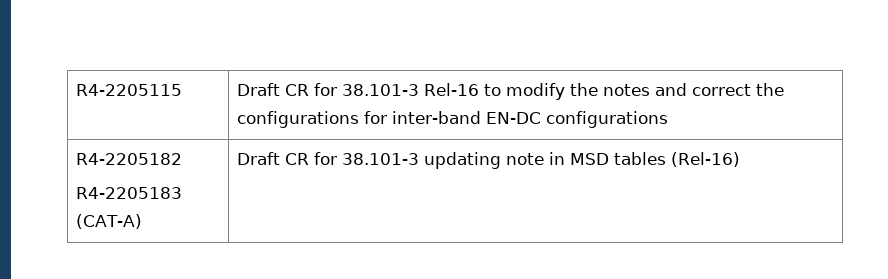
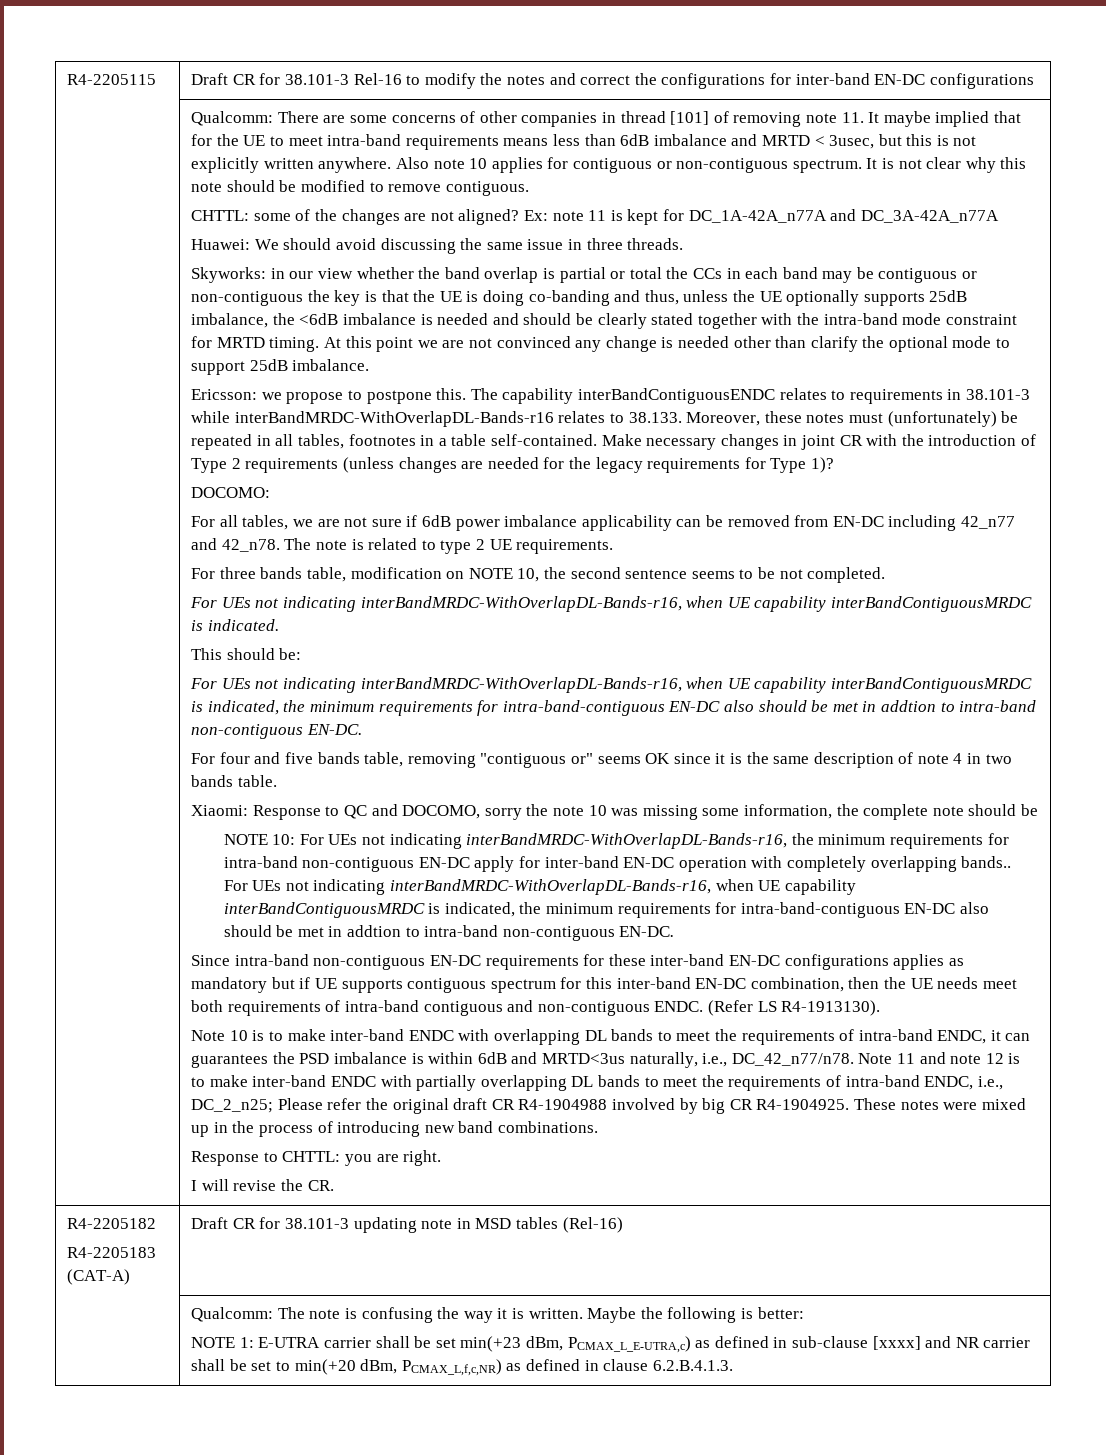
(668, 119) none -> [191,111,1021,127] [191,134,977,150] [191,157,1027,173] [191,180,529,196] [191,209,999,225] [191,238,684,254] [191,267,978,283] [191,290,968,306] [191,313,1017,329] [191,336,1011,352] [191,359,370,375] [191,388,1030,404] [191,411,1019,427] [191,434,1036,450] [191,457,834,473] [191,487,271,498] [191,515,1015,531] [191,538,614,554] [191,567,886,583] [190,596,1032,612] [191,619,279,631] [191,648,302,660] [190,677,1032,693] [191,700,1037,716] [191,724,362,739] [191,752,1012,768] [191,775,277,787] [191,804,1038,820] [223,833,1009,849] [223,856,1012,872] [223,879,856,895] [223,902,989,918] [223,925,675,941] [191,954,964,970] [191,977,1017,993] [191,1000,881,1016] [191,1029,1031,1045] [191,1052,1021,1068] [191,1075,1003,1091] [191,1098,1026,1114] [191,1121,598,1137] [191,1150,442,1166] [191,1179,334,1191] // | Qualcomm: There are some concerns of other companies in thread [101] of removing note 11. It maybe implied that for the UE to meet intra-band requirements means less than 6dB imbalance and MRTD < 3usec, but this is not explicitly written anywhere. Also note 10 applies for contiguous or non-contiguous spectrum. It is not clear why this note should be modified to remove contiguous. // CHTTL: some of the changes are not aligned? Ex: note 11 is kept for DC_1A-42A_n77A and DC_3A-42A_n77A // Huawei: We should avoid discussing the same issue in three threads. // Skyworks: in our view whether the band overlap is partial or total the CCs in each band may be contiguous or non-contiguous the key is that the UE is doing co-banding and thus, unless the UE optionally supports 25dB imbalance, the <6dB imbalance is needed and should be clearly stated together with the intra-band mode constraint for MRTD timing. At this point we are not convinced any change is needed other than clarify the optional mode to support 25dB imbalance. // Ericsson: we propose to postpone this. The capability interBandContiguousENDC relates to requirements in 38.101-3 while interBandMRDC-WithOverlapDL-Bands-r16 relates to 38.133. Moreover, these notes must (unfortunately) be repeated in all tables, footnotes in a table self-contained. Make necessary changes in joint CR with the introduction of Type 2 requirements (unless changes are needed for the legacy requirements for Type 1)? // DOCOMO: // For all tables, we are not sure if 6dB power imbalance applicability can be removed from EN-DC including 42_n77 and 42_n78. The note is related to type 2 UE requirements. // For three bands table, modification on NOTE 10, the second sentence seems to be not completed. // For UEs not indicating interBandMRDC-WithOverlapDL-Bands-r16, when UE capability interBandContiguousMRDC is indicated. // This should be: // For UEs not indicating interBandMRDC-WithOverlapDL-Bands-r16, when UE capability interBandContiguousMRDC is indicated, the minimum requirements for intra-band-contiguous EN-DC also should be met in addtion to intra-band non-contiguous EN-DC. // For four and five bands table, removing "contiguous or" seems OK since it is the same description of note 4 in two bands table. // Xiaomi: Response to QC and DOCOMO, sorry the note 10 was missing some information, the complete note should be // NOTE 10: For UEs not indicating interBandMRDC-WithOverlapDL-Bands-r16, the minimum requirements for intra-band non-contiguous EN-DC apply for inter-band EN-DC operation with completely overlapping bands.. For UEs not indicating interBandMRDC-WithOverlapDL-Bands-r16, when UE capability interBandContiguousMRDC is indicated, the minimum requirements for intra-band-contiguous EN-DC also should be met in addtion to intra-band non-contiguous EN-DC. // Since intra-band non-contiguous EN-DC requirements for these inter-band EN-DC configurations applies as mandatory but if UE supports contiguous spectrum for this inter-band EN-DC combination, then the UE needs meet both requirements of intra-band contiguous and non-contiguous ENDC. (Refer LS R4-1913130). // Note 10 is to make inter-band ENDC with overlapping DL bands to meet the requirements of intra-band ENDC, it can guarantees the PSD imbalance is within 6dB and MRTD<3us naturally, i.e., DC_42_n77/n78. Note 11 and note 12 is to make inter-band ENDC with partially overlapping DL bands to meet the requirements of intra-band ENDC, i.e., DC_2_n25; Please refer the original draft CR R4-1904988 involved by big CR R4-1904925. These notes were mixed up in the process of introducing new band combinations. // Response to CHTTL: you are right. // I will revise the CR.
(740, 159) none -> [191,1307,804,1323] [191,1336,1031,1353] [191,1359,733,1376] // | Qualcomm: The note is confusing the way it is written. Maybe the following is better: // NOTE 1: E-UTRA carrier shall be set min(+23 dBm, PCMAX_L_E-UTRA,c) as defined in sub-clause [xxxx] and NR carrier shall be set to min(+20 dBm, PCMAX_L,f,c,NR) as defined in clause 6.2.B.4.1.3.

